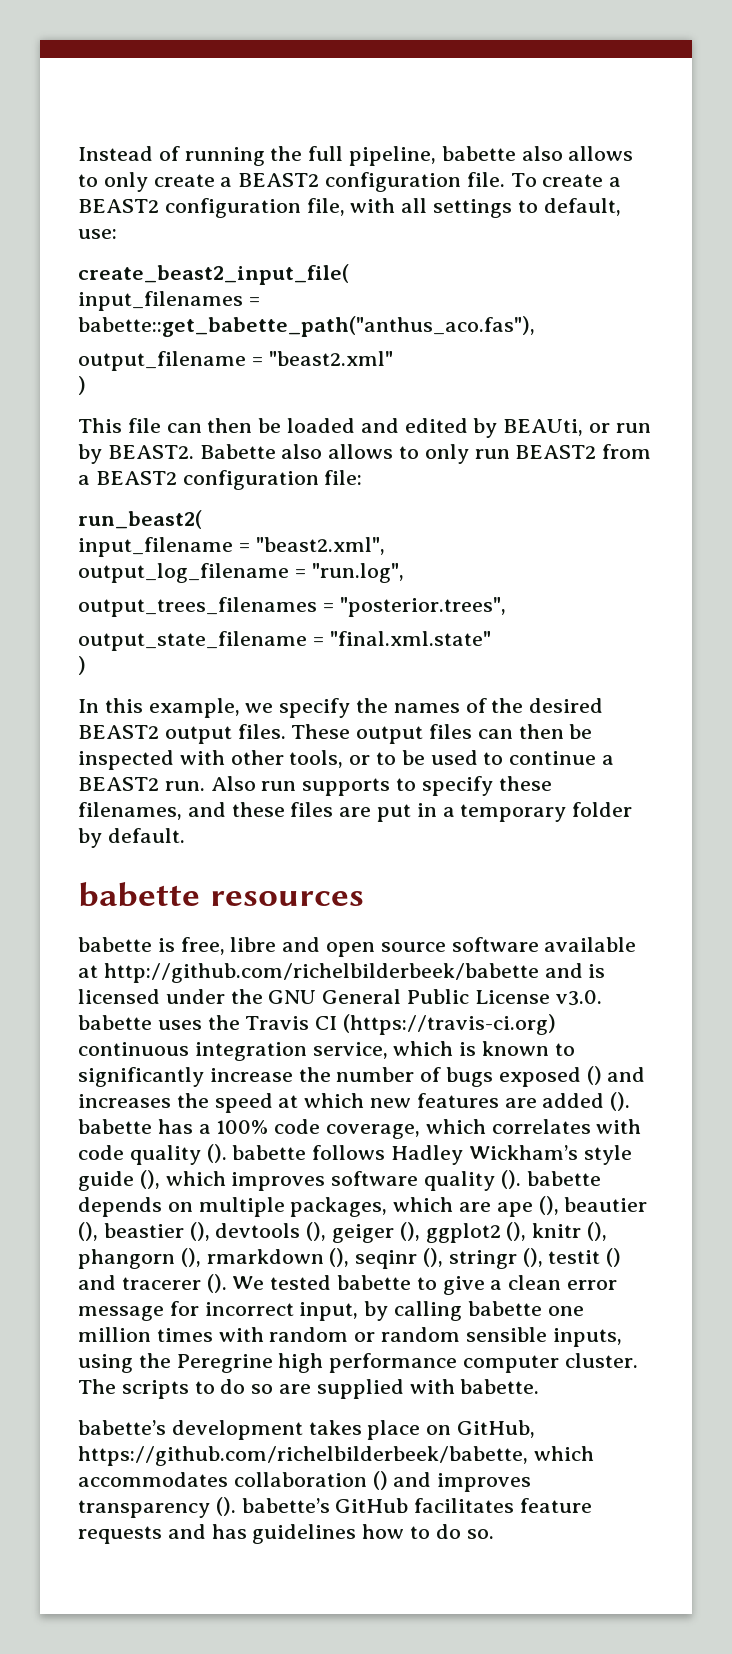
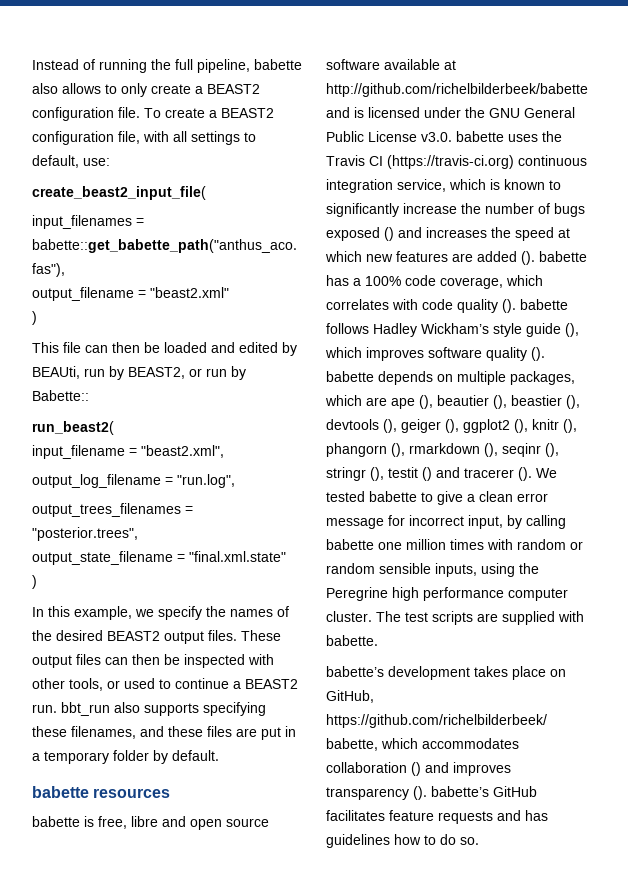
[589,423,651,433] [78,444,652,464] [78,470,363,490] or run by BEAST2. Babette also allows to only run BEAST2 from a BEAST2 configuration file: -> [84,366,246,380] [32,390,89,401] run by BEAST2, or run by Babette::
[376,750,425,765] to be -> (120, 684) none
[210,776,493,796] Also run supports to specify -> [61,702,266,716] bbt_run also supports specifying
[121,1379,274,1399] scripts to do so -> [405,611,473,625] test scripts

